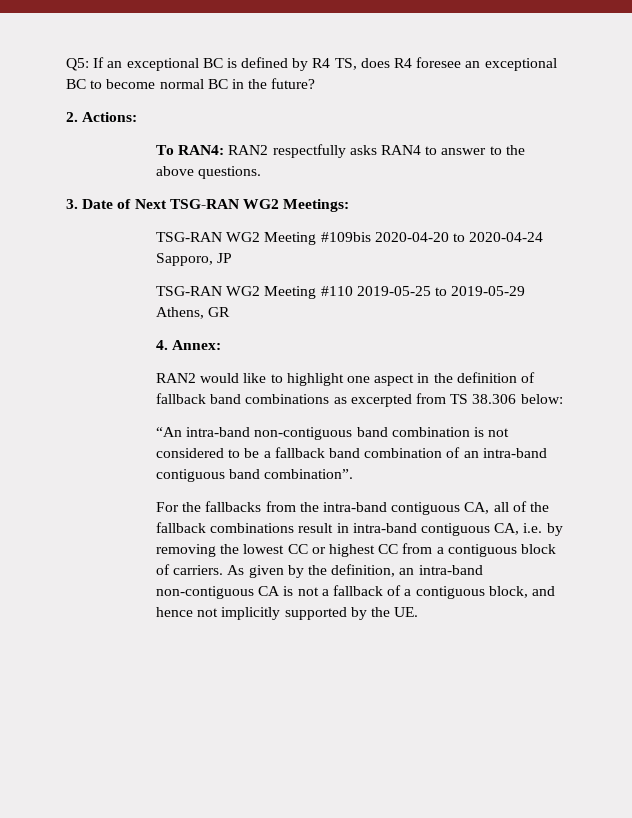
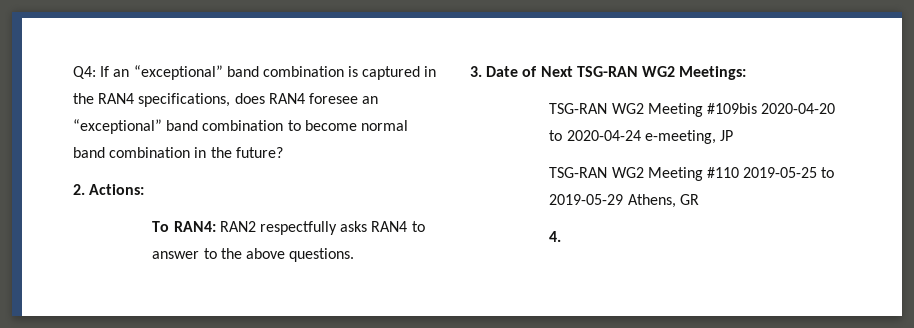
[66,58,89,71] Q5: -> [73,66,96,79] Q4:
[126,57,557,71] [66,79,86,89] exceptional BC is defined by R4 TS, does R4 foresee an exceptional BC -> [133,65,437,80] [73,93,379,107] [73,119,284,134] “exceptional” band combination is captured in the RAN4 specifications, does RAN4 foresee an “exceptional” band combination
[207,79,228,89] BC -> [73,147,191,158] band combination
[156,253,214,266] Sapporo, -> [644,130,716,144] e-meeting,
[172,340,222,350] [156,372,535,386] [156,393,563,407] [156,427,510,440] [156,447,547,458] [156,469,354,482] [156,501,549,515] [156,522,563,536] [156,543,556,557] [156,564,483,578] [156,585,555,599] [156,607,419,620] Annex: // RAN2 would like to highlight one aspect in the definition of fallback band combinations as excerpted from TS 38.306 below: // “An intra-band non-contiguous band combination is not considered to be a fallback band combination of an intra-band contiguous band combination”. // For the fallbacks from the intra-band contiguous CA, all of the fallback combinations result in intra-band contiguous CA, i.e. by removing the lowest CC or highest CC from a contiguous block of carriers. As given by the definition, an intra-band non-contiguous CA is not a fallback of a contiguous block, and hence not implicitly supported by the UE. -> (562, 236) none

